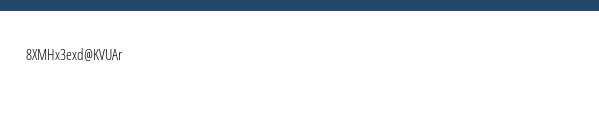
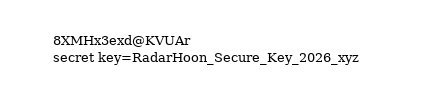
(122, 54) none -> [53,52,359,65] // secret key=RadarHoon_Secure_Key_2026_xyz

